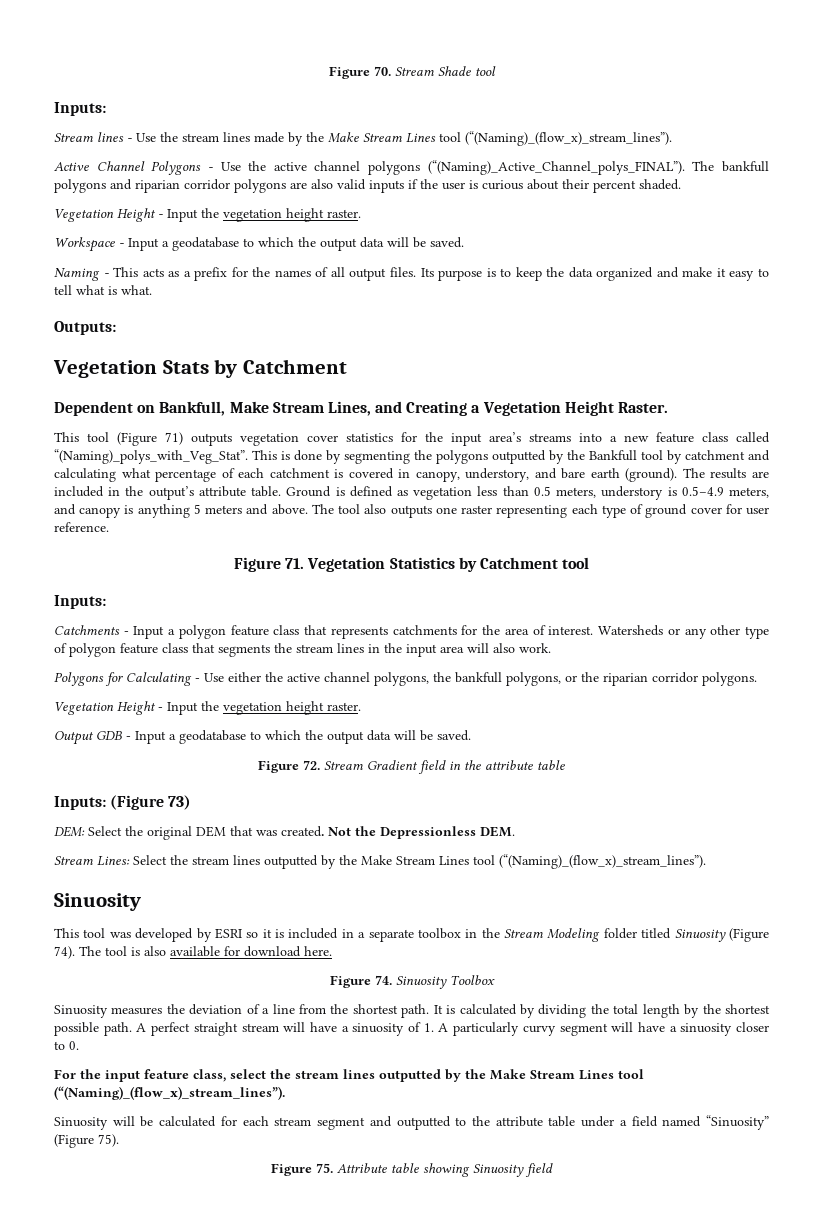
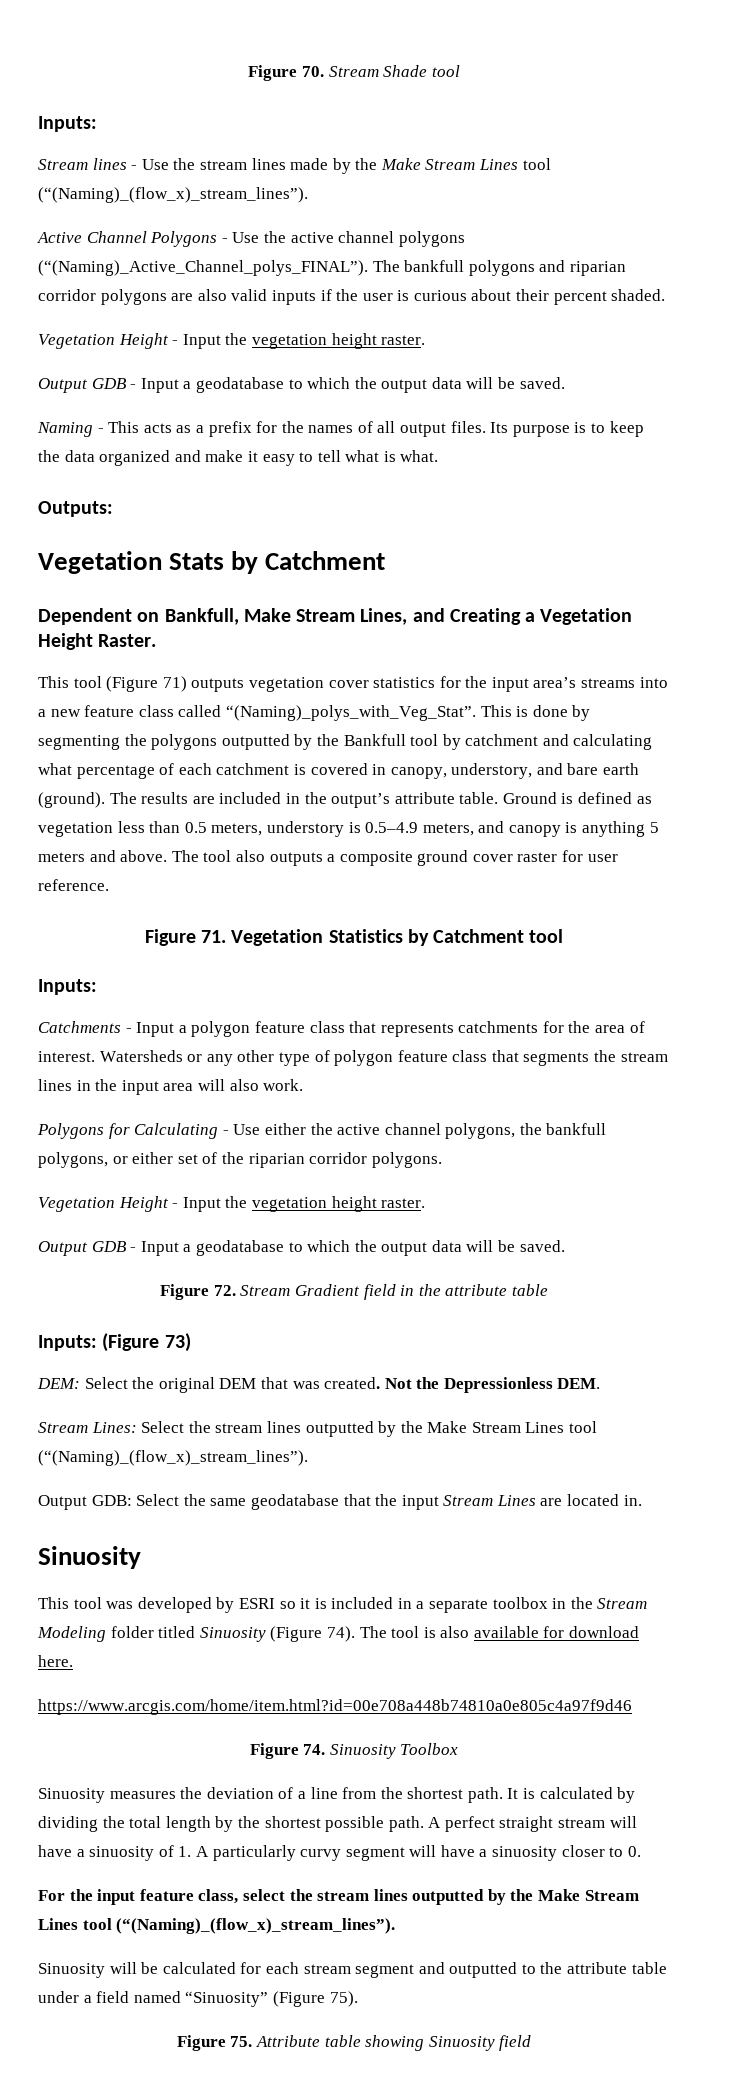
[54,237,115,252] Workspace -> [38,378,127,393] Output GDB
[435,504,644,518] one raster representing each type of -> [327,851,413,866] a composite
(722, 510) none -> [517,852,558,862] raster
(577, 678) none -> [132,1152,218,1164] either set of
(706, 861) none -> [38,1494,642,1510] // Output GDB: Select the same geodatabase that the input Stream Lines are located in.
(332, 951) none -> [38,1699,632,1715] // https://www.arcgis.com/home/item.html?id=00e708a448b74810a0e805c4a97f9d46

